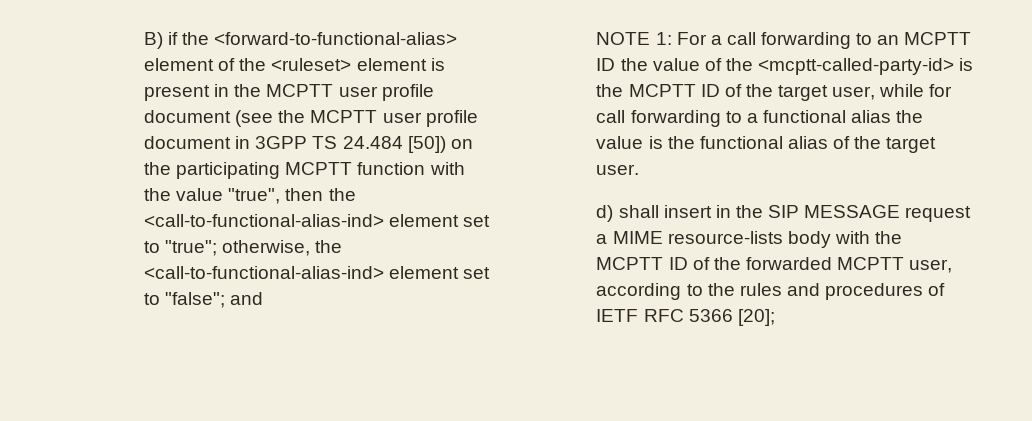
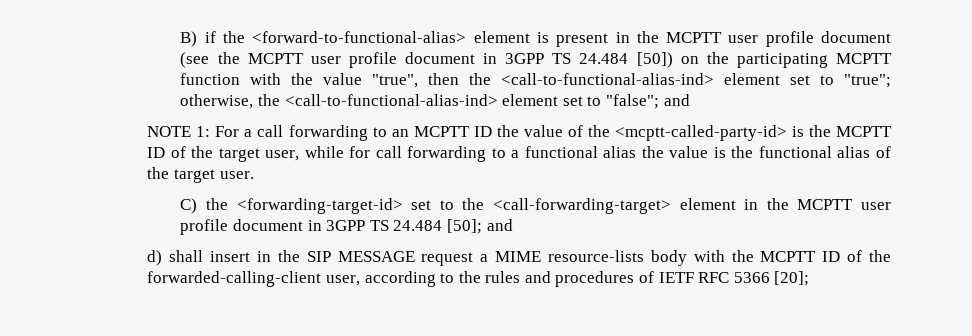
[218,58,427,71] of the <ruleset> element -> (530, 37) none
(640, 169) none -> [180,198,892,214] [180,219,513,235] // C) the <forwarding-target-id> set to the <call-forwarding-target> element in the MCPTT user profile document in 3GPP TS 24.484 [50]; and
[745,257,905,270] forwarded MCPTT -> [147,271,322,287] forwarded-calling-client

